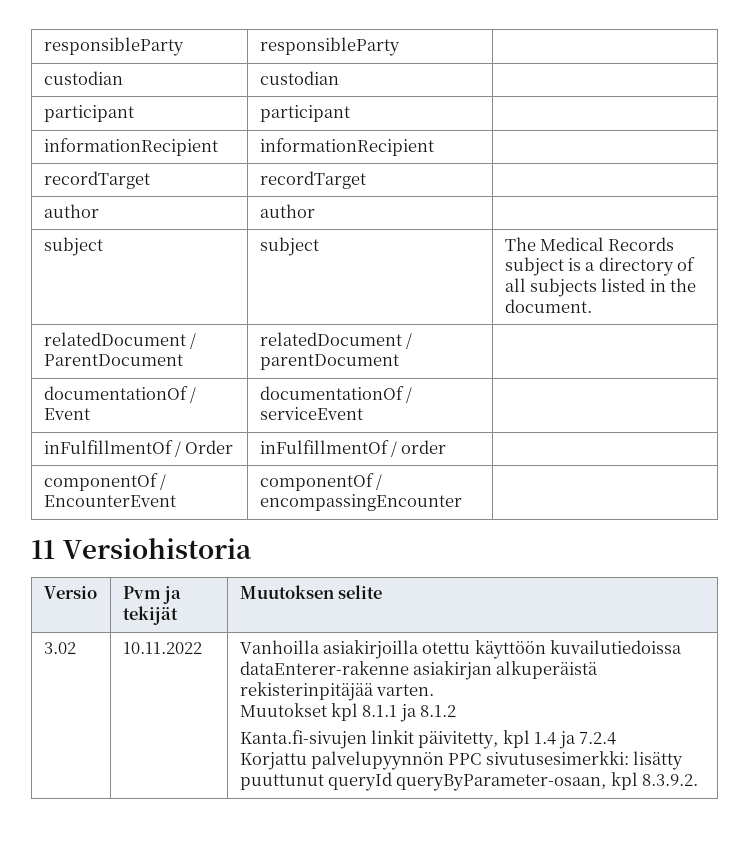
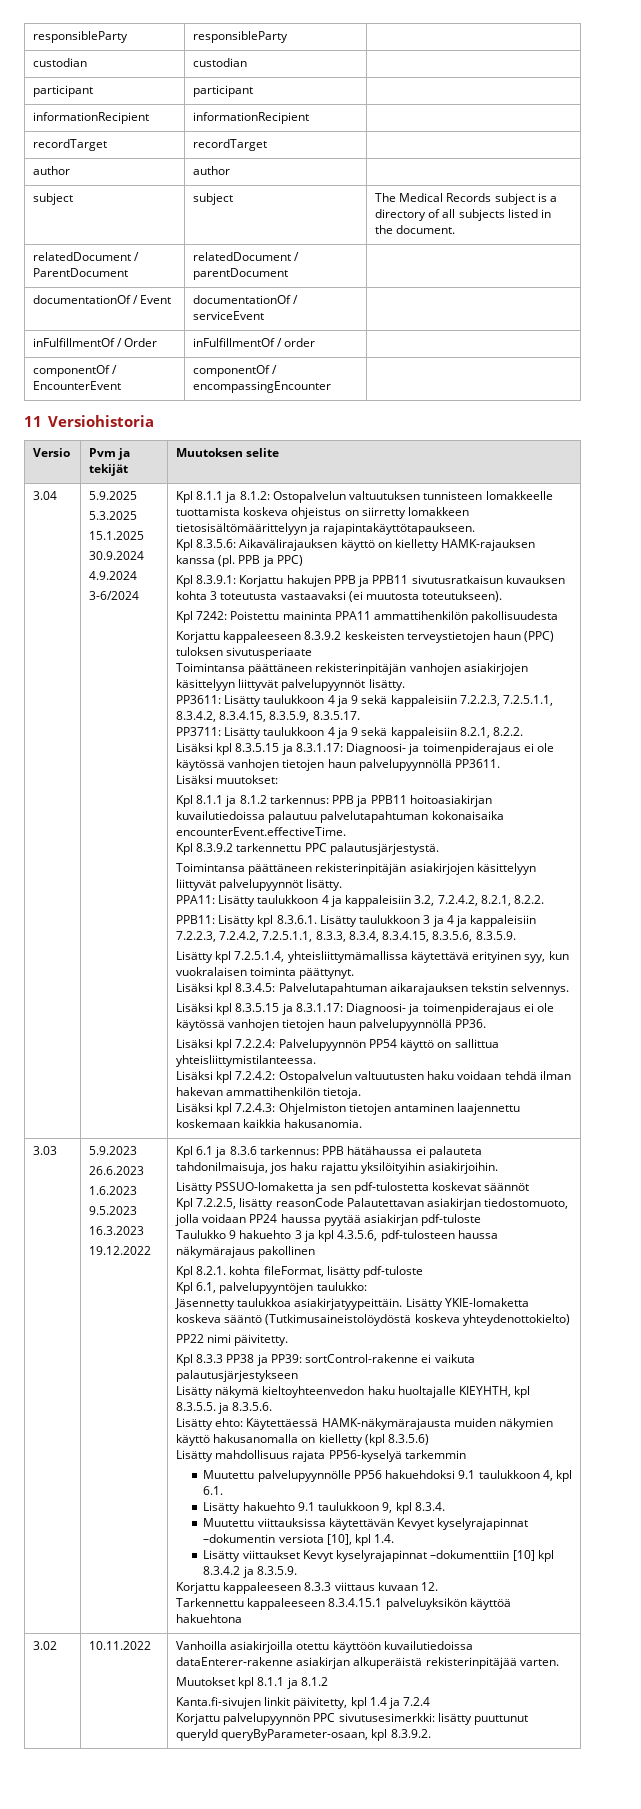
(382, 592) none -> [33,491,58,500] [89,491,138,500] [89,511,138,520] [89,531,145,540] [89,551,145,560] [89,571,138,580] [89,591,140,600] [176,491,553,503] [176,507,470,519] [176,523,476,535] [176,539,536,551] [176,555,303,567] [176,575,565,587] [176,591,503,602] [176,611,559,623] [176,631,555,643] [176,647,313,659] [176,663,528,675] [176,679,405,691] [176,695,554,707] [176,711,360,722] [176,727,524,739] [176,743,555,755] [176,759,501,771] [176,775,279,784] [176,795,492,807] [176,811,504,823] [176,827,347,836] [176,843,439,855] [176,863,536,875] [176,879,343,891] [176,895,545,907] [176,915,537,927] [176,931,516,942] [176,951,569,963] [176,967,355,979] [176,983,570,995] [176,1003,555,1015] [176,1019,487,1031] [176,1039,499,1051] [176,1055,317,1067] [176,1071,571,1083] [176,1087,362,1099] [176,1103,521,1115] [176,1119,363,1128] [33,1146,58,1155] [89,1146,138,1155] [89,1166,145,1175] [89,1186,138,1195] [89,1206,138,1215] [89,1226,145,1235] [89,1246,152,1255] [176,1146,482,1158] [176,1162,499,1174] [176,1182,530,1194] [176,1198,569,1210] [175,1214,482,1226] [176,1230,498,1242] [176,1246,316,1258] [176,1266,424,1278] [176,1282,367,1294] [175,1298,529,1310] [176,1314,570,1326] [176,1334,289,1346] [176,1354,475,1366] [176,1370,299,1382] [176,1386,531,1398] [176,1402,273,1414] [176,1418,554,1430] [176,1434,430,1446] [176,1450,466,1462] [203,1470,572,1482] [203,1486,224,1495] [203,1502,445,1514] [203,1518,529,1530] [203,1534,395,1546] [203,1550,554,1562] [203,1566,297,1578] [176,1582,439,1594] [176,1598,511,1610] [176,1614,243,1623] // 3.04 | 5.9.2025 // 5.3.2025 // 15.1.2025 // 30.9.2024 // 4.9.2024 // 3-6/2024 | Kpl 8.1.1 ja 8.1.2: Ostopalvelun valtuutuksen tunnisteen lomakkeelle tuottamista koskeva ohjeistus on siirretty lomakkeen tietosisältömäärittelyyn ja rajapintakäyttötapaukseen. // Kpl 8.3.5.6: Aikavälirajauksen käyttö on kielletty HAMK-rajauksen kanssa (pl. PPB ja PPC) // Kpl 8.3.9.1: Korjattu hakujen PPB ja PPB11 sivutusratkaisun kuvauksen kohta 3 toteutusta vastaavaksi (ei muutosta toteutukseen). // Kpl 7242: Poistettu maininta PPA11 ammattihenkilön pakollisuudesta // Korjattu kappaleeseen 8.3.9.2 keskeisten terveystietojen haun (PPC) tuloksen sivutusperiaate // Toimintansa päättäneen rekisterinpitäjän vanhojen asiakirjojen käsittelyyn liittyvät palvelupyynnöt lisätty. // PP3611: Lisätty taulukkoon 4 ja 9 sekä kappaleisiin 7.2.2.3, 7.2.5.1.1, 8.3.4.2, 8.3.4.15, 8.3.5.9, 8.3.5.17. // PP3711: Lisätty taulukkoon 4 ja 9 sekä kappaleisiin 8.2.1, 8.2.2. // Lisäksi kpl 8.3.5.15 ja 8.3.1.17: Diagnoosi- ja toimenpiderajaus ei ole käytössä vanhojen tietojen haun palvelupyynnöllä PP3611. // Lisäksi muutokset: // Kpl 8.1.1 ja 8.1.2 tarkennus: PPB ja PPB11 hoitoasiakirjan kuvailutiedoissa palautuu palvelutapahtuman kokonaisaika encounterEvent.effectiveTime. // Kpl 8.3.9.2 tarkennettu PPC palautusjärjestystä. // Toimintansa päättäneen rekisterinpitäjän asiakirjojen käsittelyyn liittyvät palvelupyynnöt lisätty. // PPA11: Lisätty taulukkoon 4 ja kappaleisiin 3.2, 7.2.4.2, 8.2.1, 8.2.2. // PPB11: Lisätty kpl 8.3.6.1. Lisätty taulukkoon 3 ja 4 ja kappaleisiin 7.2.2.3, 7.2.4.2, 7.2.5.1.1, 8.3.3, 8.3.4, 8.3.4.15, 8.3.5.6, 8.3.5.9. // Lisätty kpl 7.2.5.1.4, yhteisliittymämallissa käytettävä erityinen syy, kun vuokralaisen toiminta päättynyt. // Lisäksi kpl 8.3.4.5: Palvelutapahtuman aikarajauksen tekstin selvennys. // Lisäksi kpl 8.3.5.15 ja 8.3.1.17: Diagnoosi- ja toimenpiderajaus ei ole käytössä vanhojen tietojen haun palvelupyynnöllä PP36. // Lisäksi kpl 7.2.2.4: Palvelupyynnön PP54 käyttö on sallittua yhteisliittymistilanteessa. // Lisäksi kpl 7.2.4.2: Ostopalvelun valtuutusten haku voidaan tehdä ilman hakevan ammattihenkilön tietoja. // Lisäksi kpl 7.2.4.3: Ohjelmiston tietojen antaminen laajennettu koskemaan kaikkia hakusanomia. // 3.03 | 5.9.2023 // 26.6.2023 // 1.6.2023 // 9.5.2023 // 16.3.2023 // 19.12.2022 | Kpl 6.1 ja 8.3.6 tarkennus: PPB hätähaussa ei palauteta tahdonilmaisuja, jos haku rajattu yksilöityihin asiakirjoihin. // Lisätty PSSUO-lomaketta ja sen pdf-tulostetta koskevat säännöt // Kpl 7.2.2.5, lisätty reasonCode Palautettavan asiakirjan tiedostomuoto, jolla voidaan PP24 haussa pyytää asiakirjan pdf-tuloste // Taulukko 9 hakuehto 3 ja kpl 4.3.5.6, pdf-tulosteen haussa näkymärajaus pakollinen // Kpl 8.2.1. kohta fileFormat, lisätty pdf-tuloste // Kpl 6.1, palvelupyyntöjen taulukko: // Jäsennetty taulukkoa asiakirjatyypeittäin. Lisätty YKIE-lomaketta koskeva sääntö (Tutkimusaineistolöydöstä koskeva yhteydenottokielto) // PP22 nimi päivitetty. // Kpl 8.3.3 PP38 ja PP39: sortControl-rakenne ei vaikuta palautusjärjestykseen // Lisätty näkymä kieltoyhteenvedon haku huoltajalle KIEYHTH, kpl 8.3.5.5. ja 8.3.5.6. // Lisätty ehto: Käytettäessä HAMK-näkymärajausta muiden näkymien käyttö hakusanomalla on kielletty (kpl 8.3.5.6) // Lisätty mahdollisuus rajata PP56-kyselyä tarkemmin // Muutettu palvelupyynnölle PP56 hakuehdoksi 9.1 taulukkoon 4, kpl 6.1. // Lisätty hakuehto 9.1 taulukkoon 9, kpl 8.3.4. // Muutettu viittauksissa käytettävän Kevyet kyselyrajapinnat –dokumentin versiota [10], kpl 1.4. // Lisätty viittaukset Kevyt kyselyrajapinnat –dokumenttiin [10] kpl 8.3.4.2 ja 8.3.5.9. // Korjattu kappaleeseen 8.3.3 viittaus kuvaan 12. // Tarkennettu kappaleeseen 8.3.4.15.1 palveluyksikön käyttöä hakuehtona

